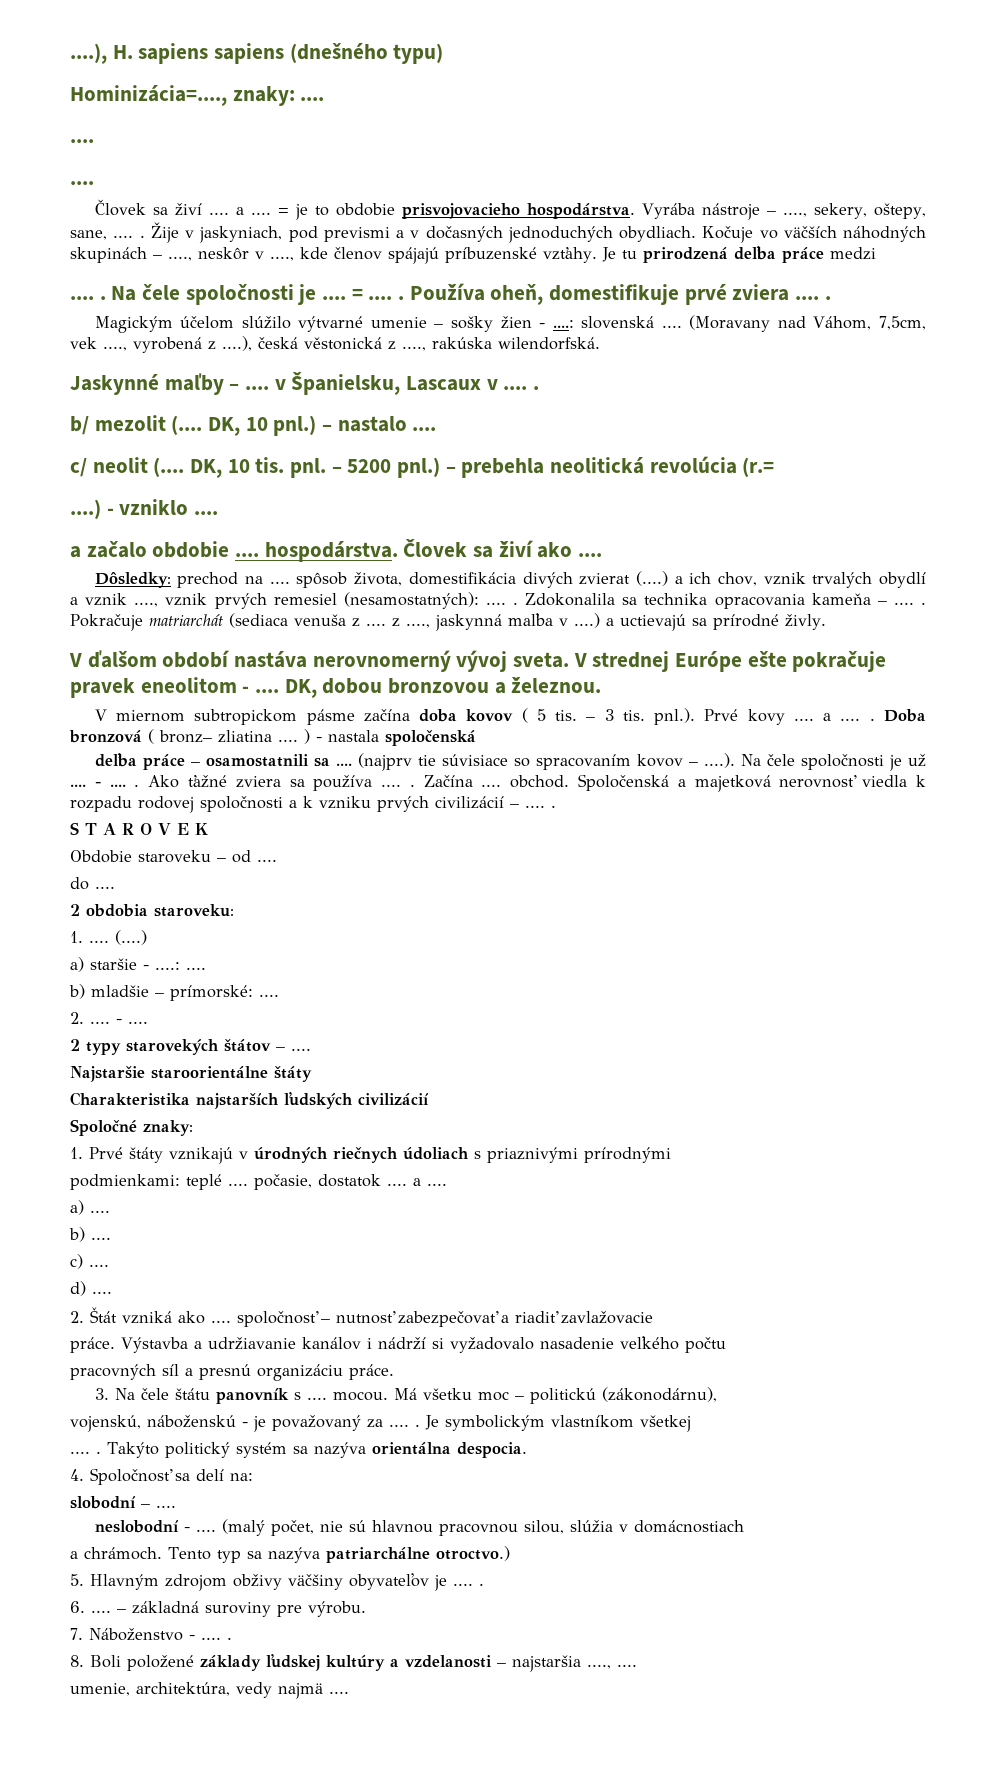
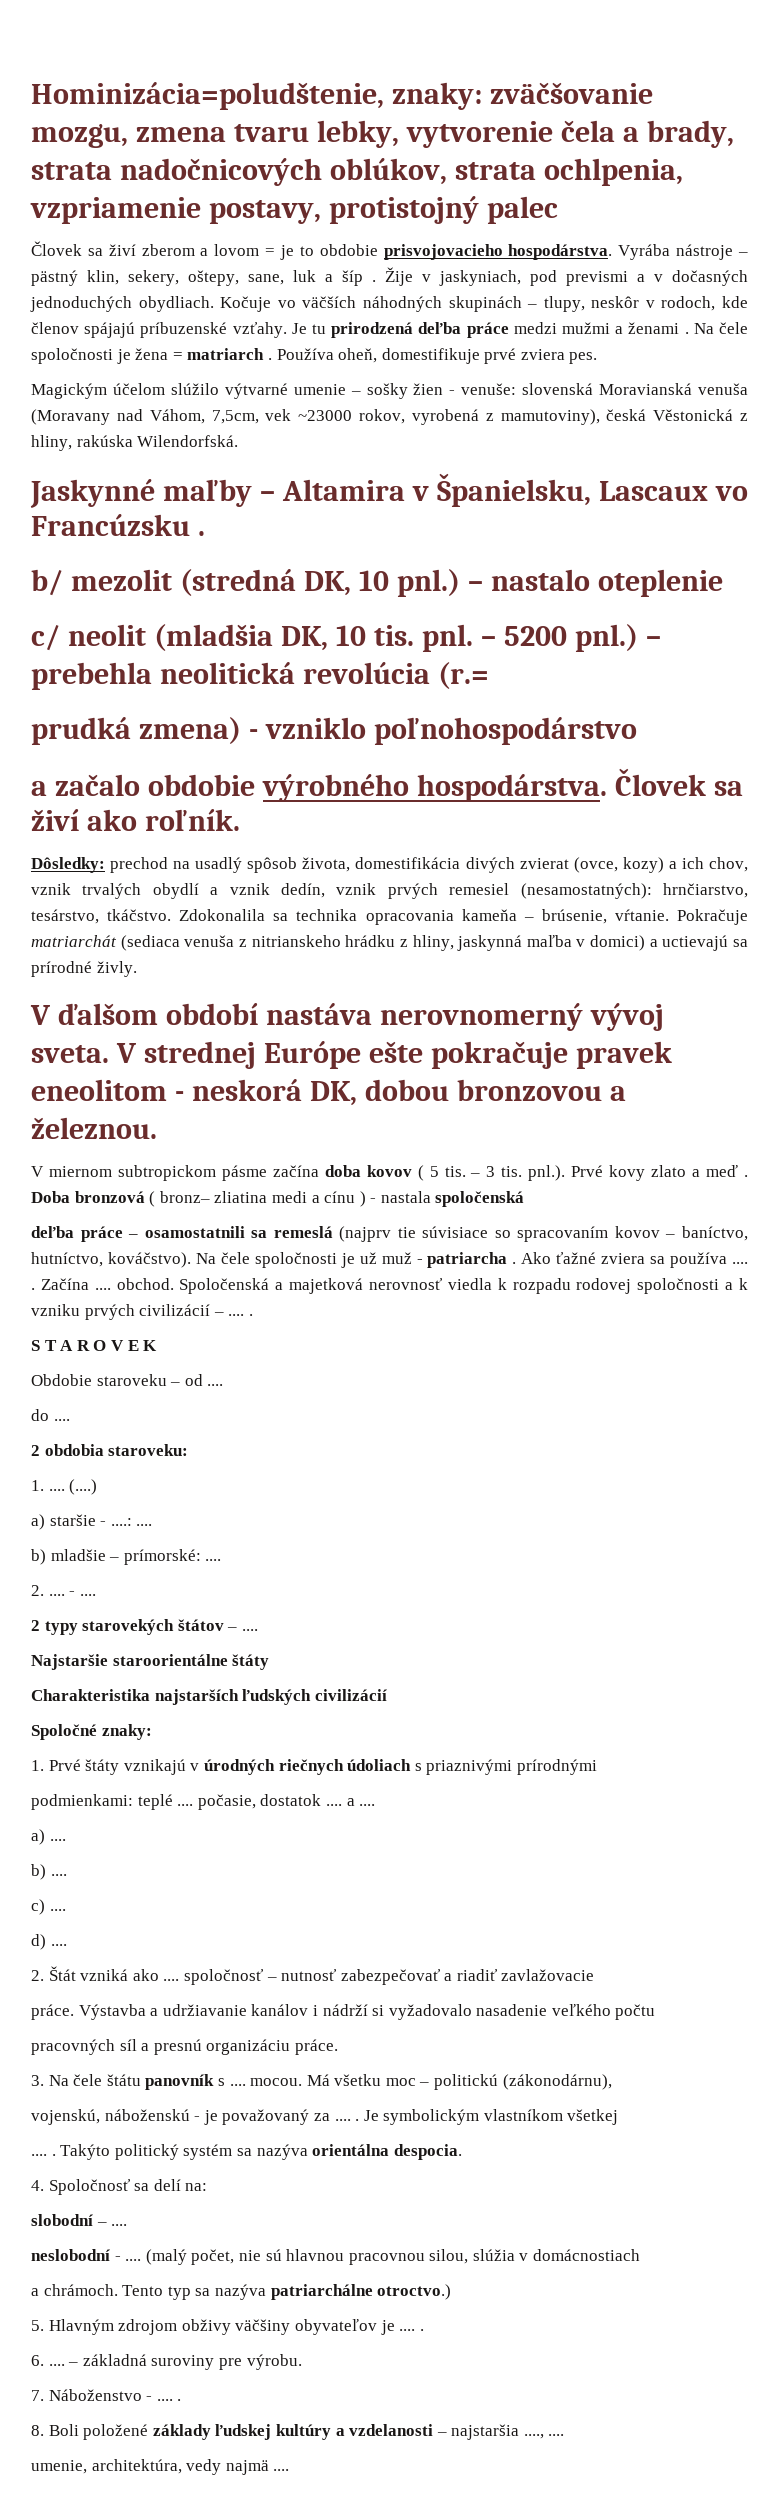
[70,43,444,64] [70,85,325,106] [70,139,94,143] [70,181,94,185] [94,199,271,216] ....), H. sapiens sapiens (dnešného typu) // Hominizácia=...., znaky: .... // .... // .... // Človek sa živí .... a .... -> [31,82,653,110] [31,120,734,148] [31,158,683,186] [30,196,558,224] [31,241,260,256] Hominizácia=poludštenie, znaky: zväčšovanie mozgu, zmena tvaru lebky, vytvorenie čela a brady, strata nadočnicových oblúkov, strata ochlpenia, vzpriamenie postavy, protistojný palec // Človek sa živí zberom a lovom
[782,212,807,217] ...., -> [31,270,119,286] pästný klin,
[113,235,134,238] .... -> [293,270,363,286] luk a šíp
[168,256,192,261] ...., -> [543,296,585,312] tlupy,
[270,256,294,261] ...., -> [661,296,716,311] rodoch,
[70,296,94,300] // .... -> [562,322,680,334] mužmi a ženami
[322,289,393,300] .... = .... -> [135,348,265,360] žena = matriarch
[795,296,831,300] .... . -> [569,352,598,364] pes.
[552,316,682,329] ....: slovenská .... -> [461,383,748,395] venuše: slovenská Moravianská venuša
[103,336,600,353] ...., vyrobená z ....), česká věstonická z ...., rakúska wilendorfská. -> [298,409,749,425] [31,435,239,451] ~23000 rokov, vyrobená z mamutoviny), česká Věstonická z hliny, rakúska Wilendorfská.
[245,386,270,390] .... -> [281,479,405,501] Altamira
[486,379,528,390] v .... -> [714,486,748,501] [31,514,190,536] vo Francúzsku
[171,415,203,435] (.... -> [179,569,296,596] (stredná
[412,427,437,431] .... -> [597,569,723,597] oteplenie
[153,457,185,477] (.... -> [153,624,273,651] (mladšia
[70,499,101,519] ....) -> [31,717,241,745] prudká zmena)
[194,511,219,515] .... -> [373,717,637,745] poľnohospodárstvo
[235,553,260,557] .... -> [261,774,409,802] výrobného
[578,553,603,557] .... -> [144,809,240,831] roľník.
[269,581,290,584] .... -> [195,857,243,873] usadlý
[635,571,668,586] (....) -> [573,857,664,873] (ovce, kozy)
[134,602,159,607] ...., -> [281,883,325,898] dedín,
[485,602,518,605] .... . -> [662,883,748,898] [31,909,172,924] hrnčiarstvo, tesárstvo, tkáčstvo.
[893,602,926,605] .... . -> [541,909,669,924] brúsenie, vŕtanie.
[366,618,430,628] .... z ...., -> [251,935,454,951] nitrianskeho hrádku z hliny,
[574,613,600,628] ....) -> [590,935,646,951] domici)
[255,689,280,693] .... -> [191,1079,302,1101] neskorá
[793,713,861,721] .... a .... -> [651,1165,739,1177] zlato a meď
[278,739,298,742] .... -> [271,1191,356,1203] medi a cínu
[335,763,352,766] .... -> [273,1226,333,1238] remeslá
[703,753,735,768] ....). -> [682,1226,749,1241] [31,1252,191,1268] baníctvo, hutníctvo, kováčstvo).
[70,782,126,787] .... - .... -> [381,1252,508,1268] muž - patriarcha

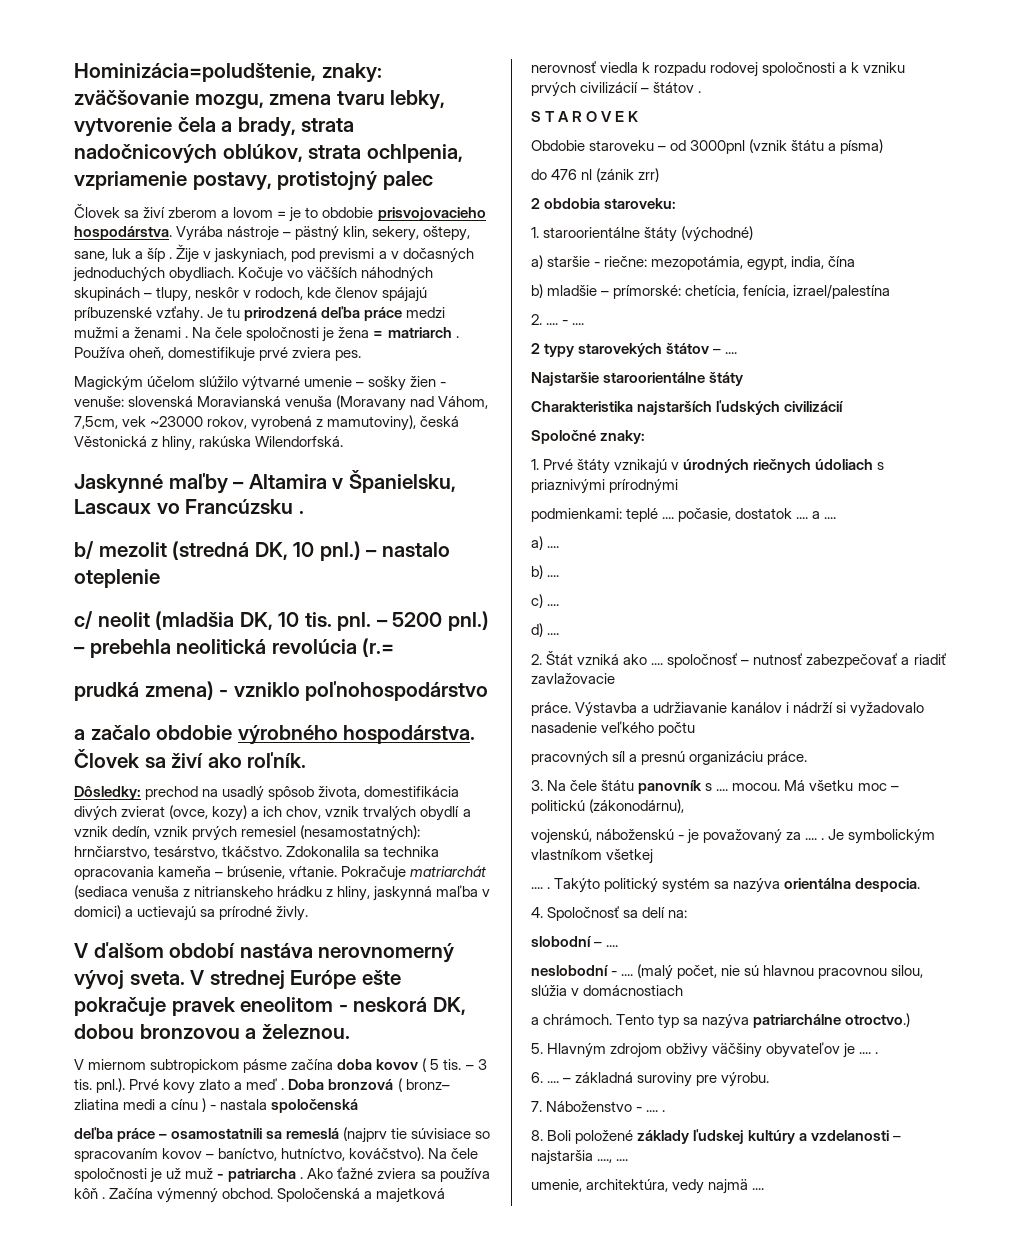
[732,1262,748,1264] .... -> [74,1188,98,1199] kôň
[94,1288,111,1290] .... -> [157,1188,219,1203] výmenný
[228,1314,245,1316] .... -> [653,82,695,93] štátov
[207,1384,224,1386] [31,1409,70,1421] .... // do .... -> [690,139,884,154] [531,168,660,182] 3000pnl (vznik štátu a písma) // do 476 nl (zánik zrr)
[48,1479,98,1495] .... (....) -> [543,226,754,242] staroorientálne štáty (východné)
[110,1518,153,1526] ....: .... -> [604,256,856,271] riečne: mezopotámia, egypt, india, čína
[205,1559,222,1561] .... -> [685,284,891,299] chetícia, fenícia, izrael/palestína

